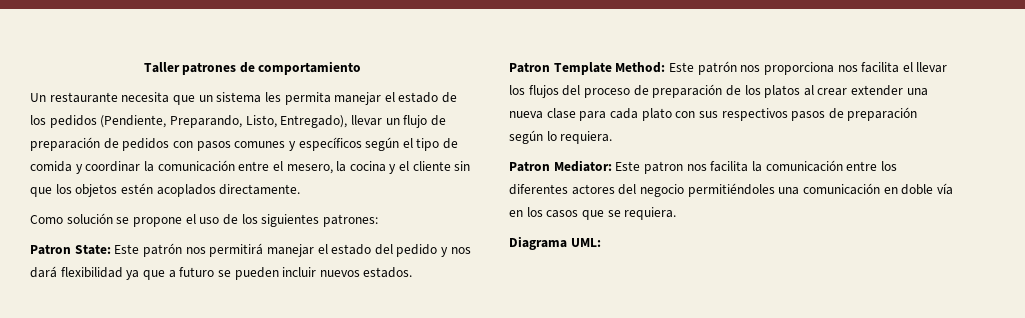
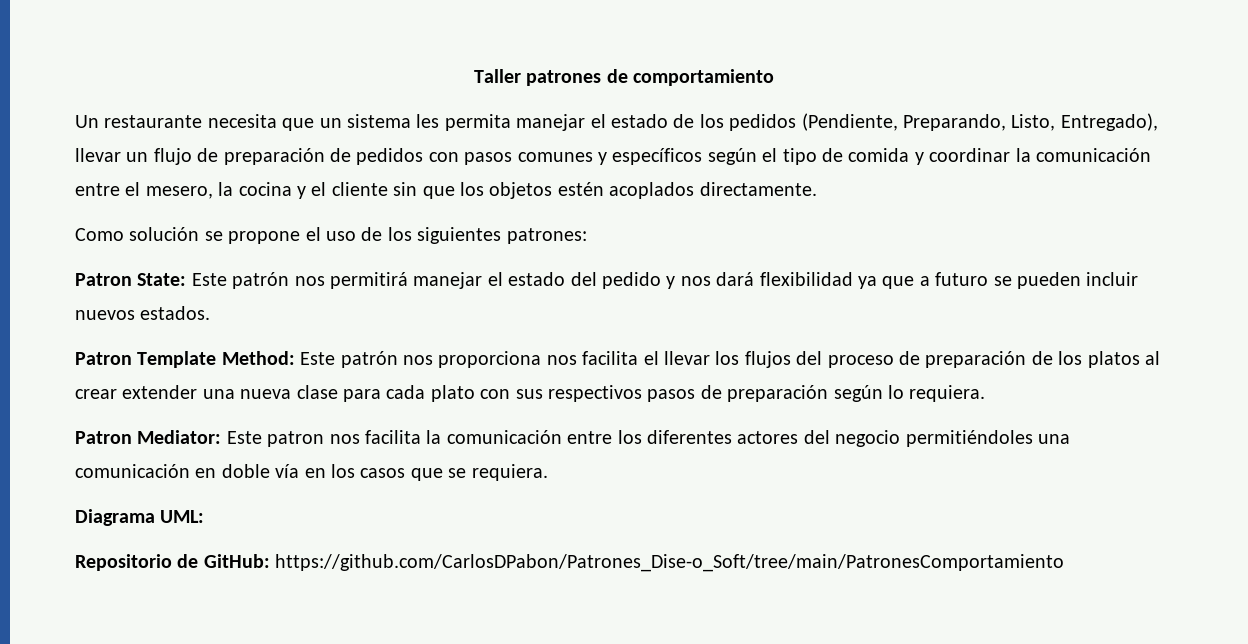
(601, 242) none -> [75,554,1065,572] // Repositorio de GitHub: https://github.com/CarlosDPabon/Patrones_Dise-o_Soft/tree/main/PatronesComportamiento

